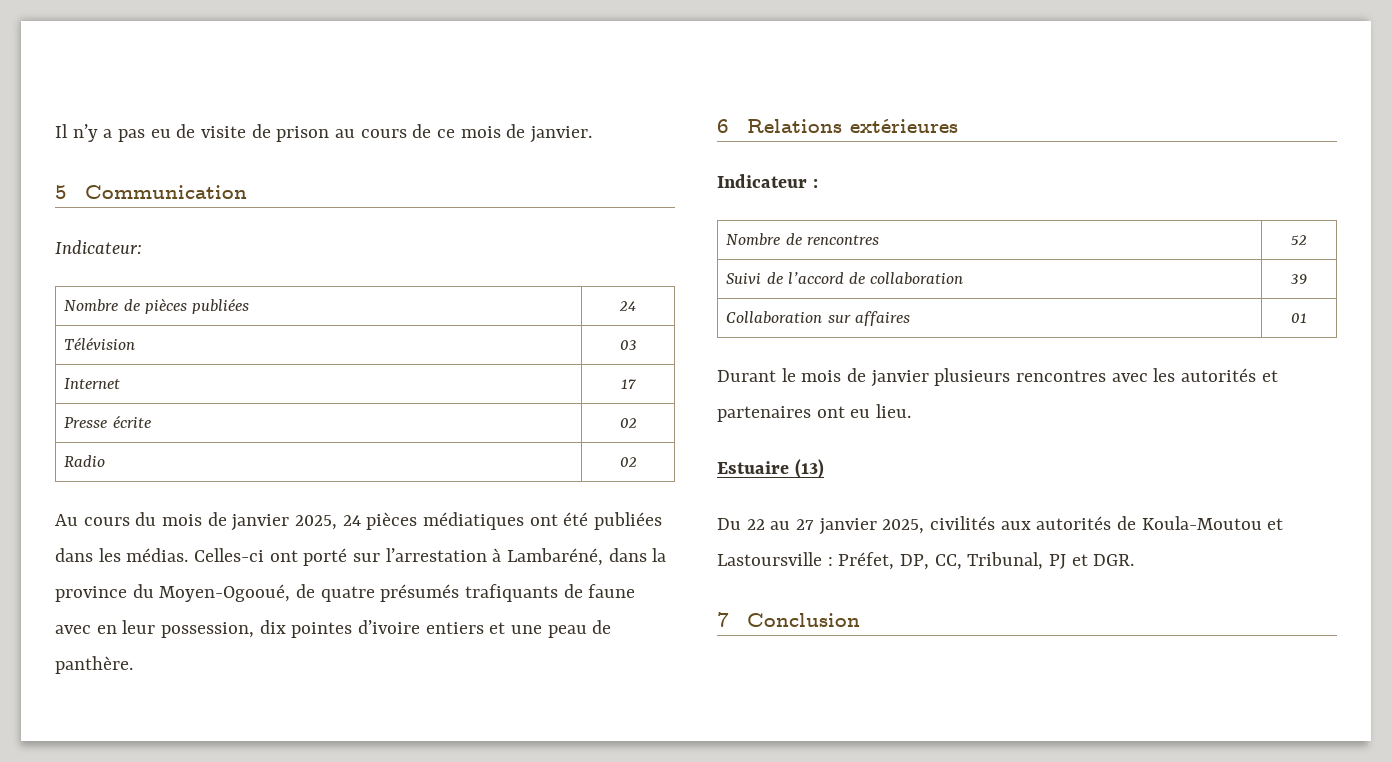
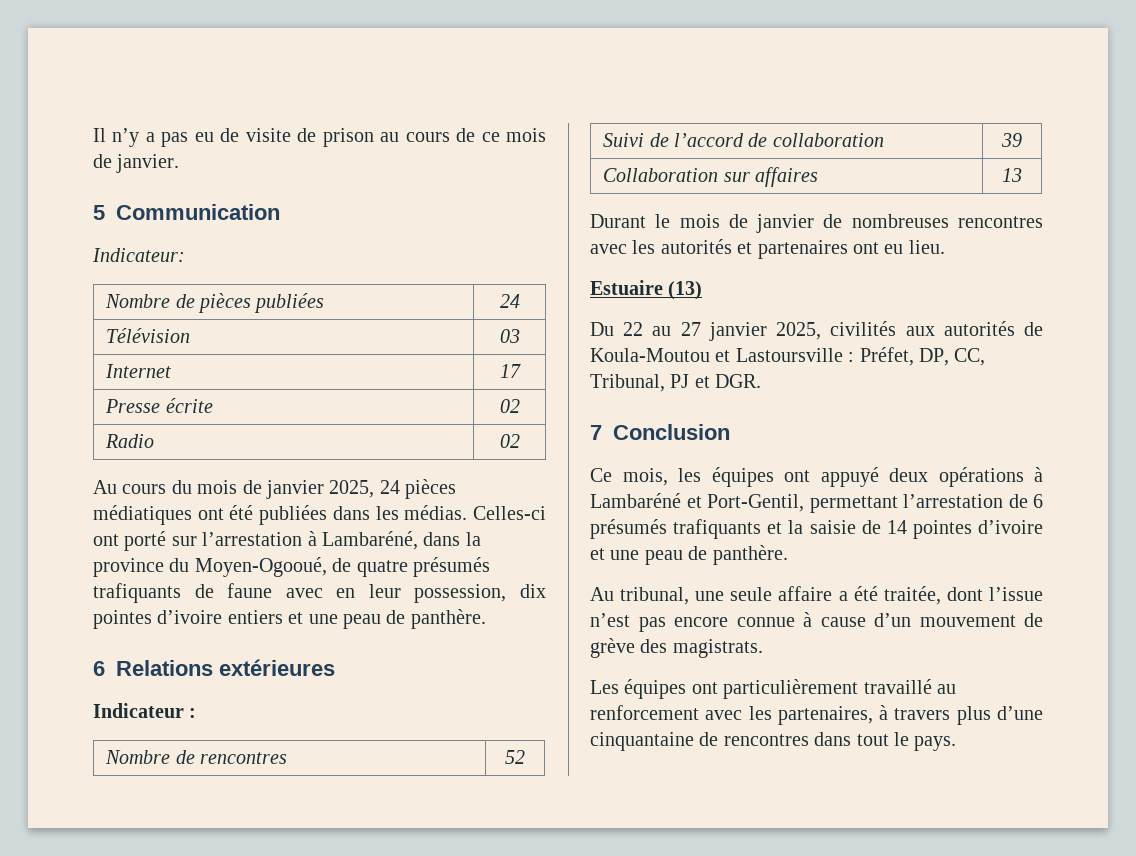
[1291,313,1307,323] 01 -> [1002,168,1022,182] 13
[934,368,1011,386] plusieurs -> [823,214,949,228] de nombreuses
(860, 620) none -> [590,467,1043,487] [590,493,1043,513] [590,519,1043,539] [590,545,788,565] [590,586,1043,605] [590,612,1043,632] [590,638,763,658] [590,679,956,699] [590,705,1043,725] [590,732,957,751] // Ce mois, les équipes ont appuyé deux opérations à Lambaréné et Port-Gentil, permettant l’arrestation de 6 présumés trafiquants et la saisie de 14 pointes d’ivoire et une peau de panthère. // Au tribunal, une seule affaire a été traitée, dont l’issue n’est pas encore connue à cause d’un mouvement de grève des magistrats. // Les équipes ont particulièrement travaillé au renforcement avec les partenaires, à travers plus d’une cinquantaine de rencontres dans tout le pays.

